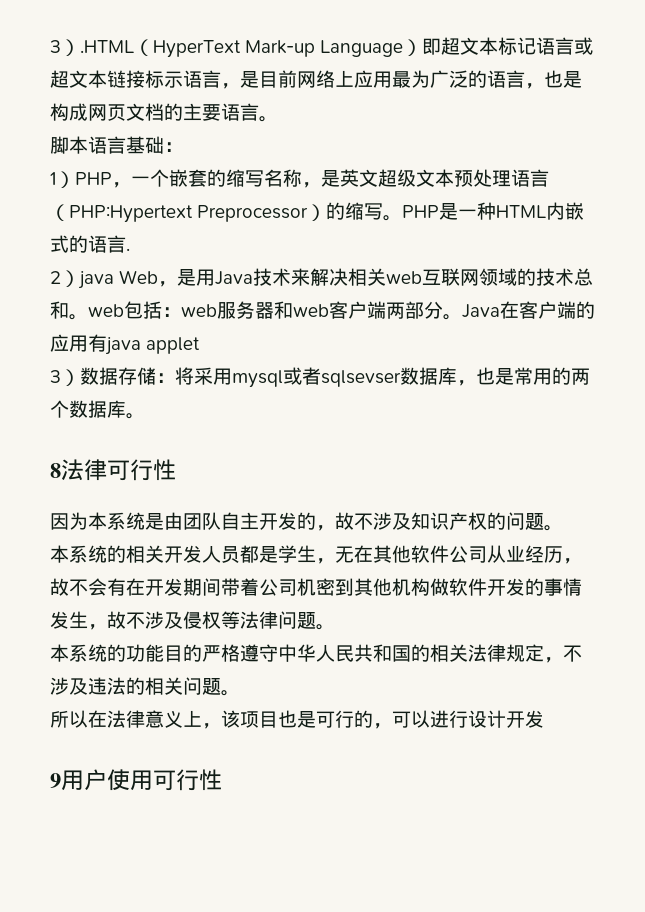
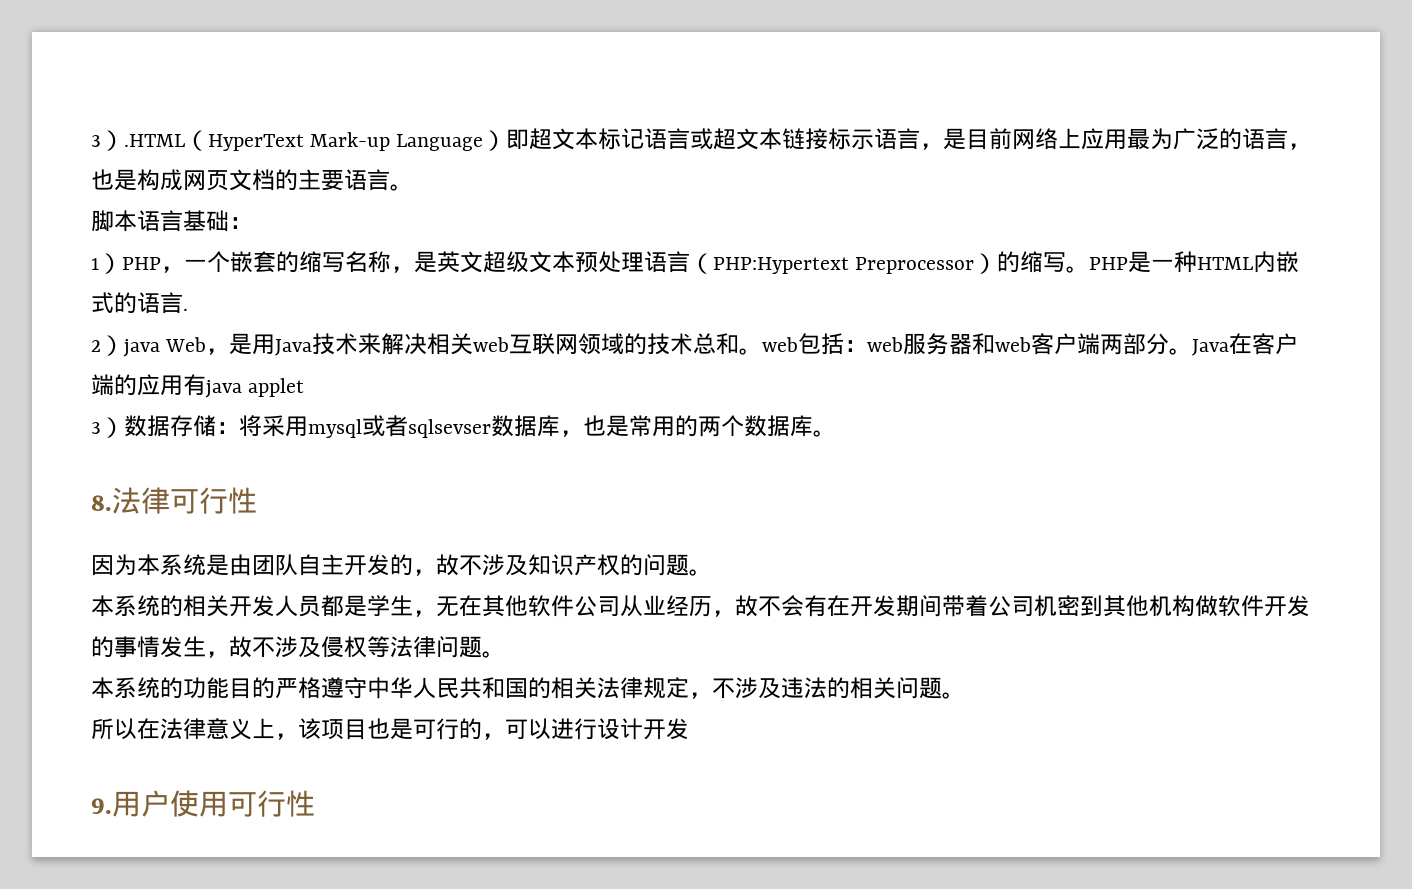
[50,463,61,478] 8 -> [91,495,112,511] 8.
[50,773,61,788] 9 -> [91,798,112,814] 9.

